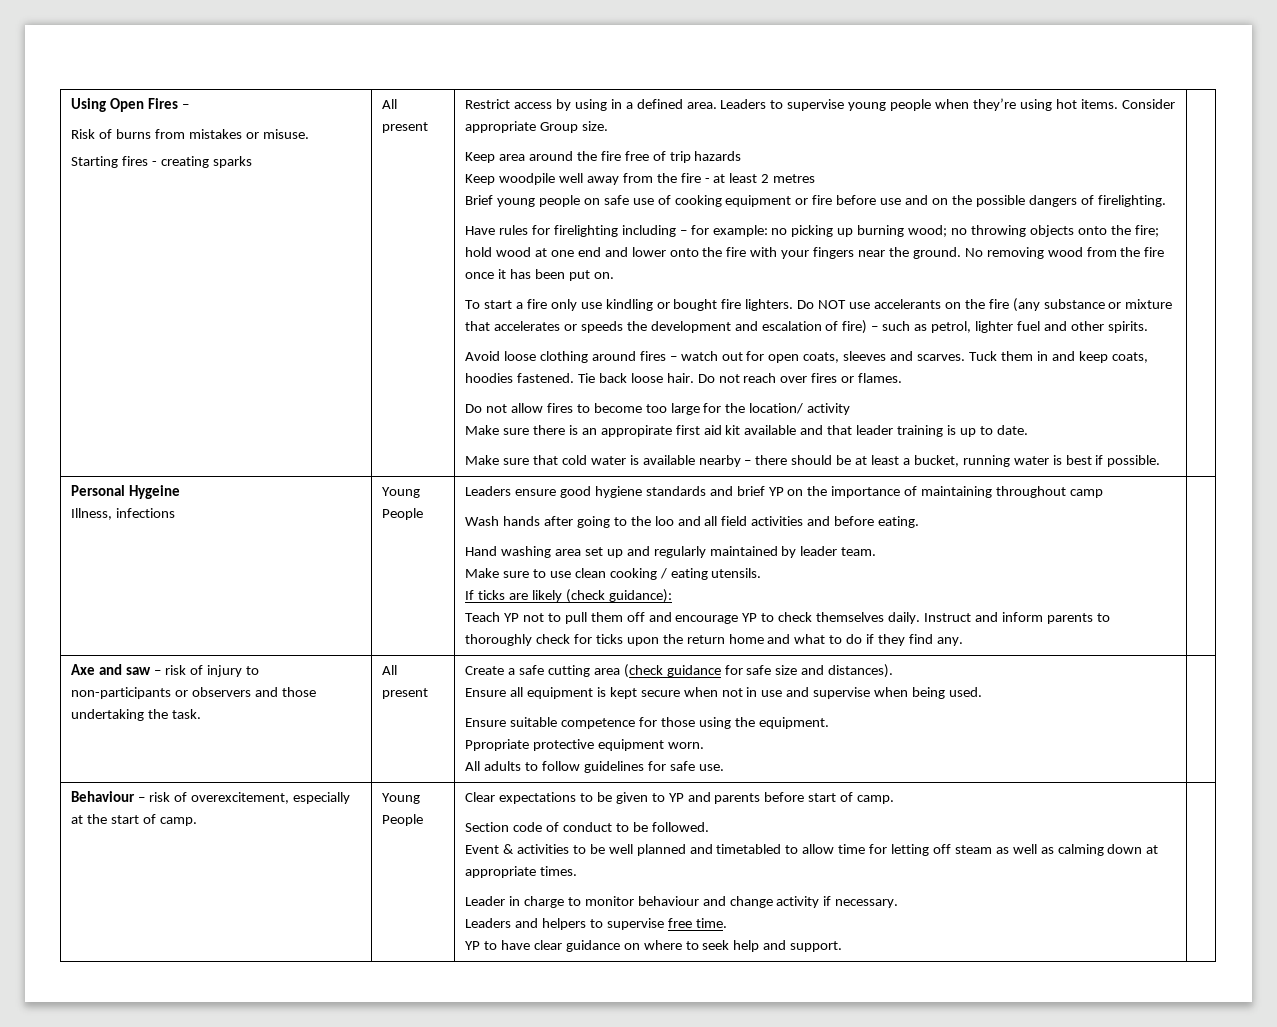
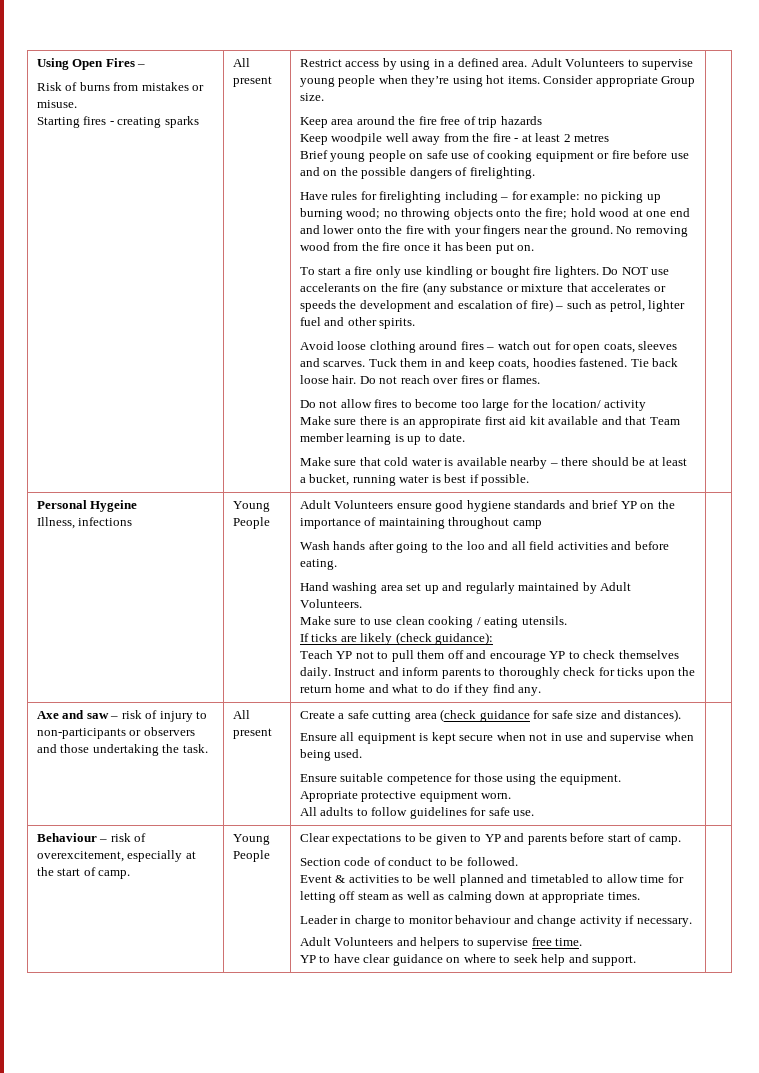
[720,99,767,109] Leaders -> [530,58,625,67] Adult Volunteers
[856,425,944,437] leader training -> [649,417,680,425] [299,433,392,445] Team member learning
[465,486,512,496] Leaders -> [299,500,394,509] Adult Volunteers
[800,546,877,556] leader team. -> [600,582,632,591] [299,599,362,608] Adult Volunteers.
[465,739,530,751] Ppropriate -> [299,791,358,802] Apropriate
[465,918,512,928] Leaders -> [299,937,394,946] Adult Volunteers

